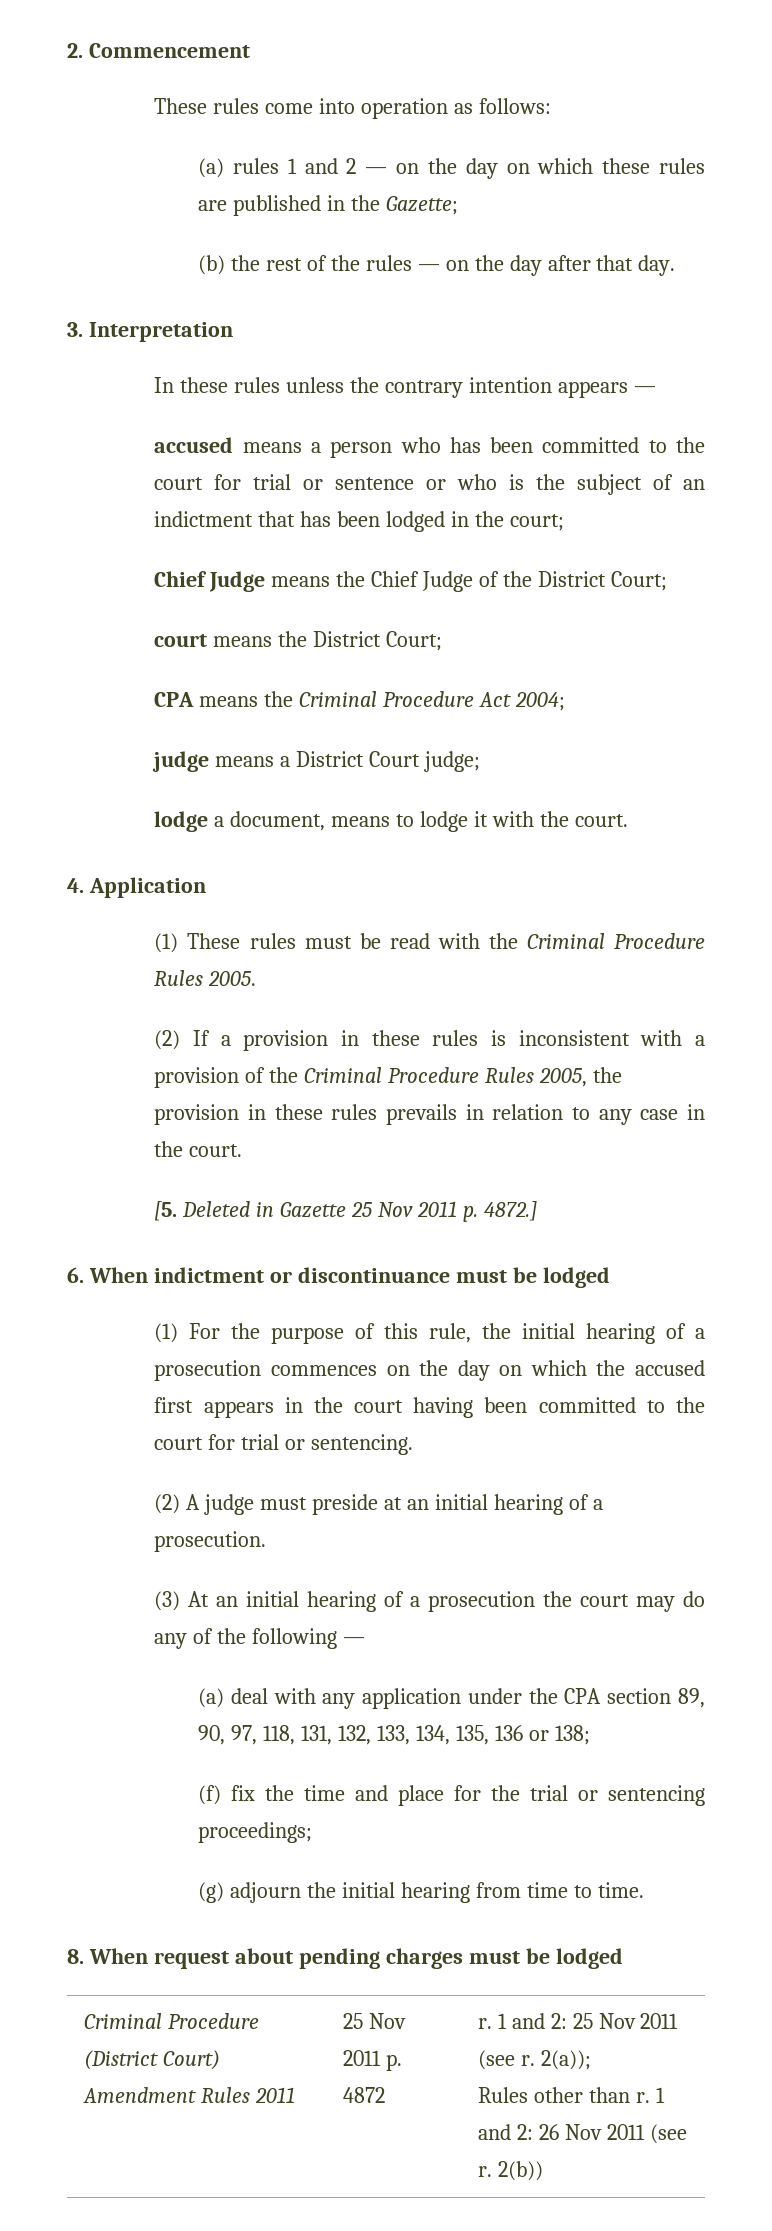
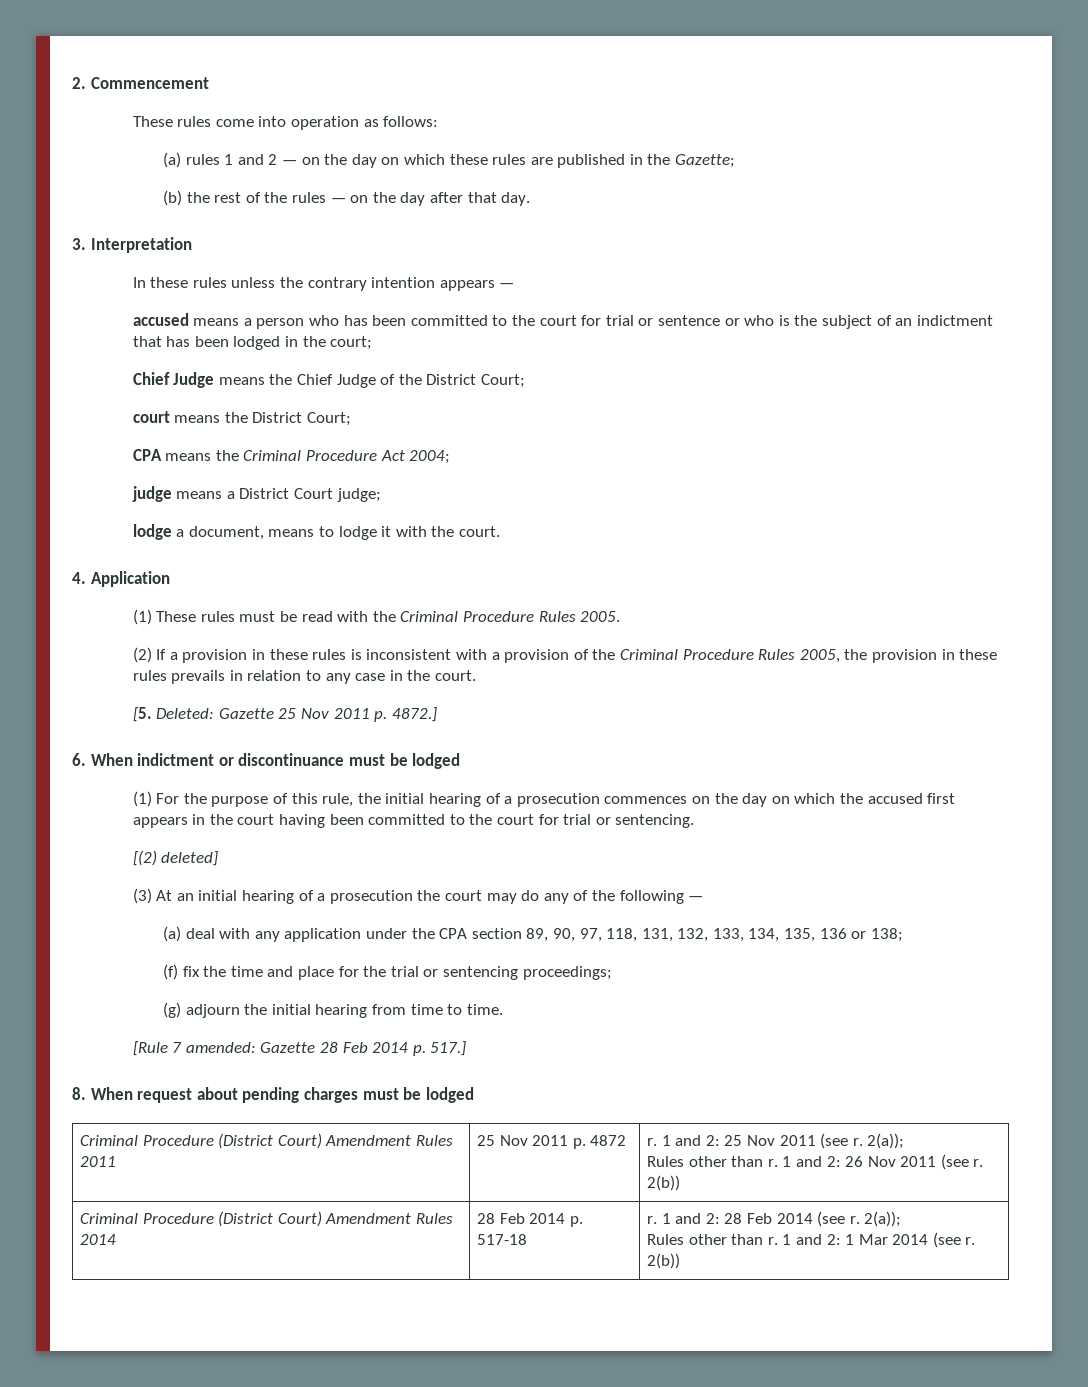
[182,1201,275,1217] Deleted in -> [156,708,215,719] Deleted:
[154,1494,603,1515] [154,1531,267,1552] (2) A judge must preside at an initial hearing of a prosecution. -> [132,850,219,866] [(2) deleted]
(644, 1890) none -> [132,1041,467,1056] // [Rule 7 amended: Gazette 28 Feb 2014 p. 517.]
(543, 2171) none -> [79,1211,453,1227] [79,1234,116,1245] [476,1213,583,1227] [476,1234,527,1245] [646,1211,902,1227] [646,1232,976,1248] [646,1253,680,1269] // Criminal Procedure (District Court) Amendment Rules 2014 | 28 Feb 2014 p. 517-18 | r. 1 and 2: 28 Feb 2014 (see r. 2(a)); // Rules other than r. 1 and 2: 1 Mar 2014 (see r. 2(b))

